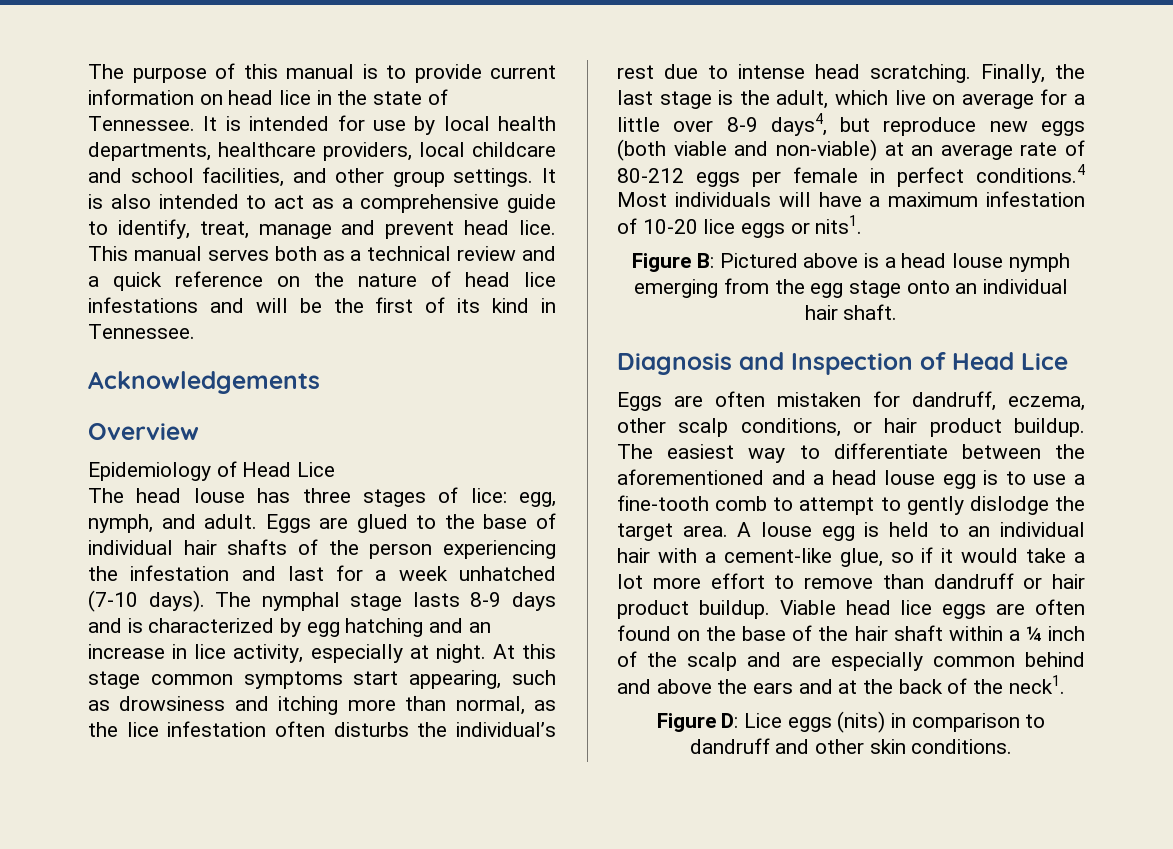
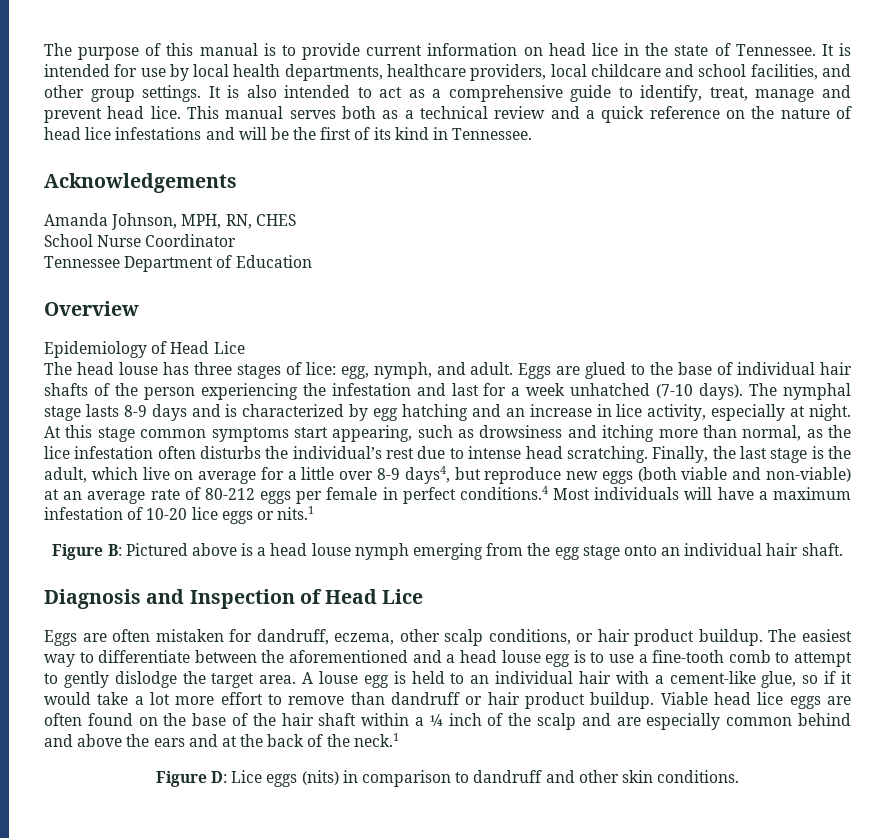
(320, 382) none -> [44,213,296,230] [44,234,237,247] [44,255,312,272] // Amanda Johnson, MPH, RN, CHES // School Nurse Coordinator // Tennessee Department of Education
[815,215,863,234] nits1. -> [277,506,315,520] nits.1
[1008,675,1065,694] neck1. -> [353,733,399,747] neck.1

